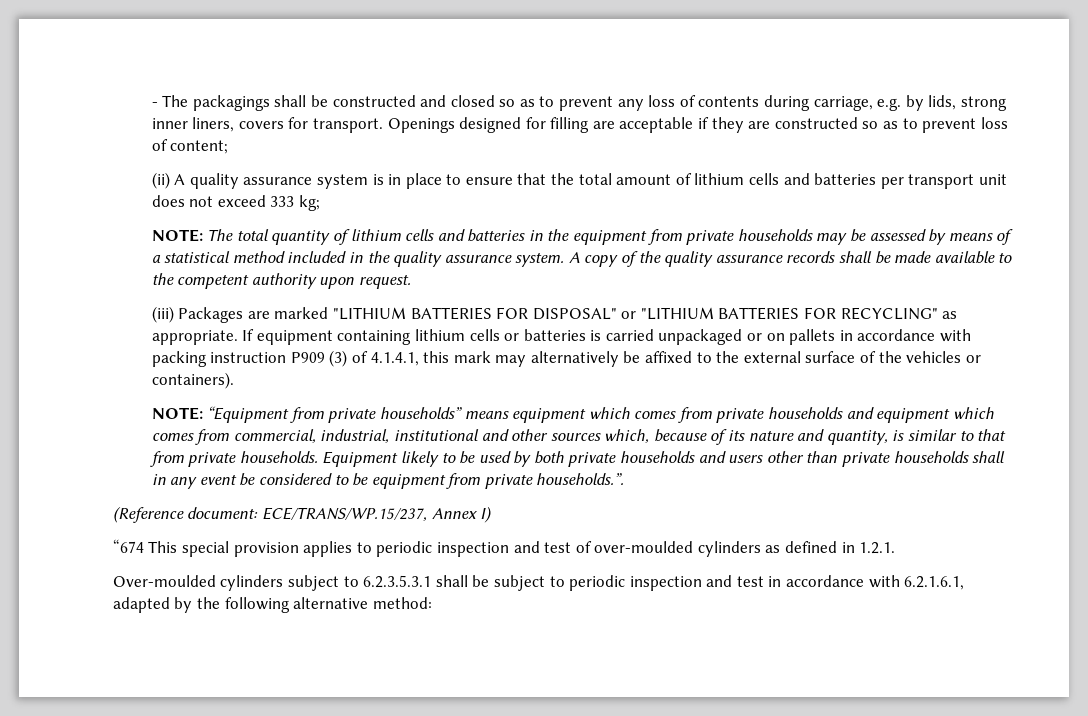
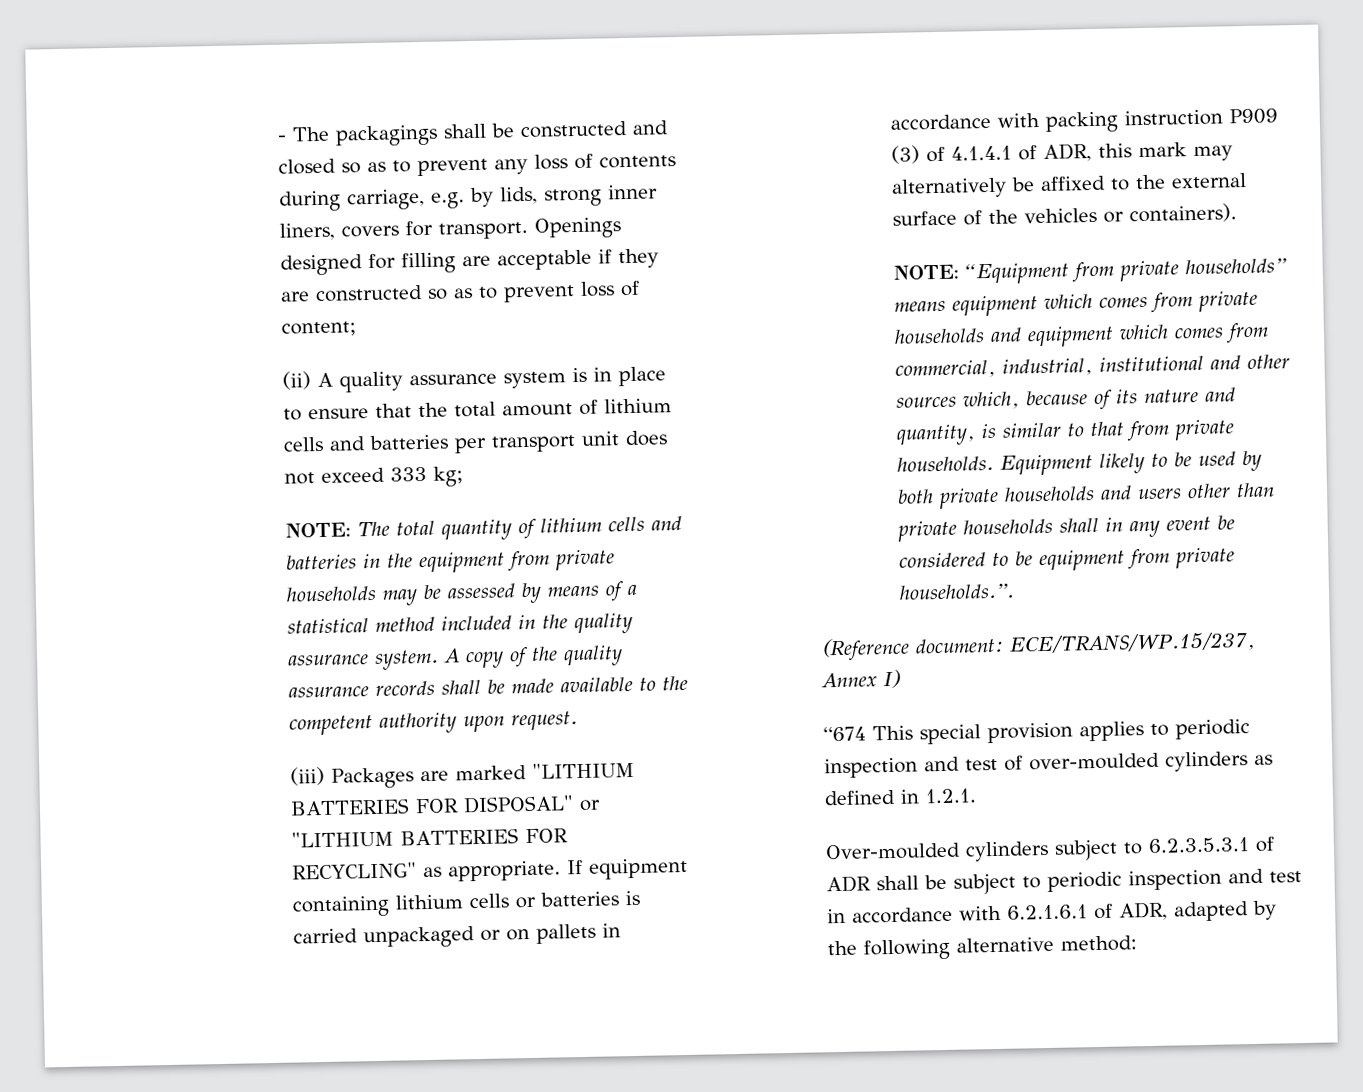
[370,352,419,366] 4.1.4.1, -> [951,142,1093,162] 4.1.4.1 of ADR,
(432, 581) none -> [1254,836,1275,852] [825,875,871,893] of ADR
[904,576,965,590] 6.2.1.6.1, -> [1006,901,1168,921] 6.2.1.6.1 of ADR,

